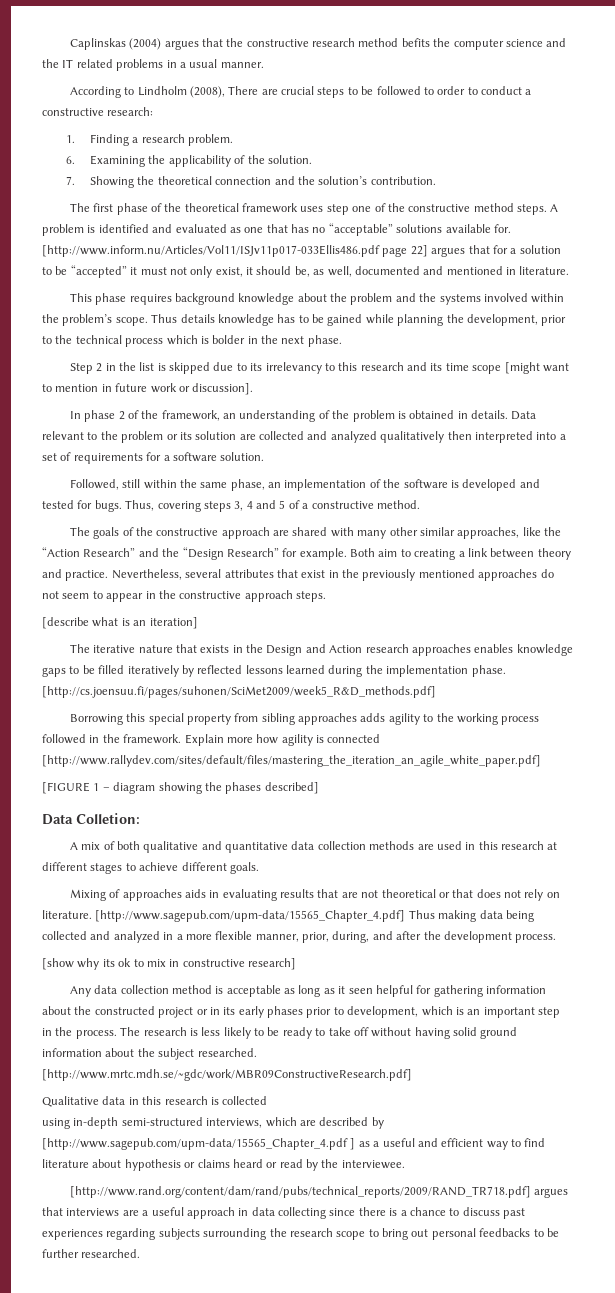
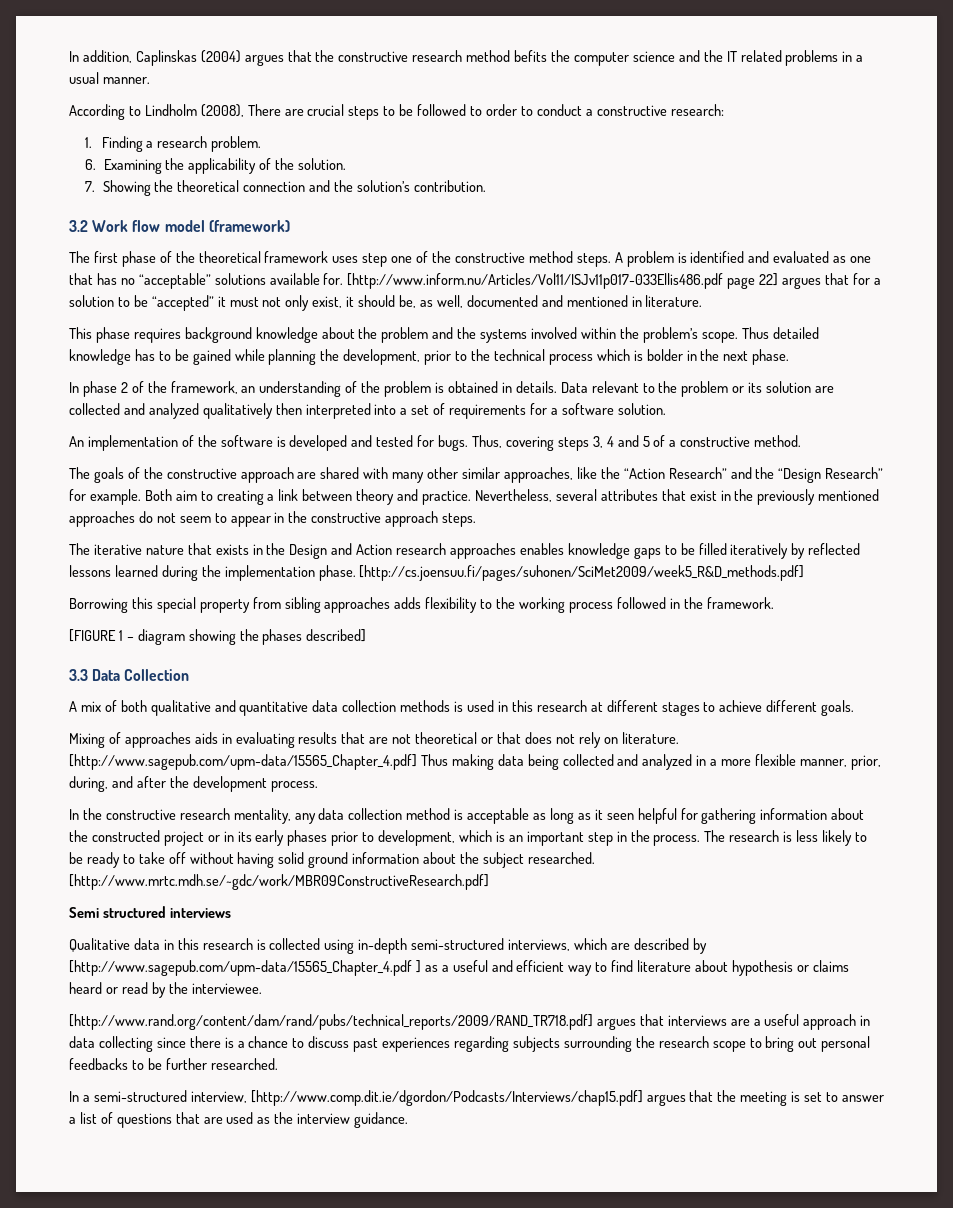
(69, 44) none -> [69,50,132,63] In addition,
(436, 180) none -> [69,220,290,232] // 3.2 Work flow model (framework)
[180,314,215,323] details -> [772,327,819,339] detailed
[69,362,569,374] [42,383,254,395] // Step 2 in the list is skipped due to its irrelevancy to this research and its time scope [might want to mention in future work or discussion]. -> (790, 357) none
[69,479,282,491] Followed, still within the same phase, an -> [69,436,84,447] An
[42,617,198,629] // [describe what is an iteration] -> (477, 520) none
[388,713,420,725] agility -> [425,597,478,613] flexibility
[184,734,381,746] [42,755,541,767] Explain more how agility is connected [http://www.rallydev.com/sites/default/files/mastering_the_iteration_an_agile_white_paper.pdf] -> (774, 603) none
[42,813,140,825] Data Colletion: -> [69,669,190,681] 3.3 Data Collection
[417,844,434,850] are -> [454,701,464,712] is
[42,958,296,970] [69,986,91,997] [show why its ok to mix in constructive research] // Any -> [69,808,316,824] In the constructive research mentality, any
(412, 1075) none -> [69,906,231,918] // Semi structured interviews
(268, 1100) // -> (321, 944) none
(141, 1253) none -> [69,1090,884,1106] [69,1112,409,1128] // In a semi-structured interview, [http://www.comp.dit.ie/dgordon/Podcasts/Interviews/chap15.pdf] argues that the meeting is set to answer a list of questions that are used as the interview guidance.

